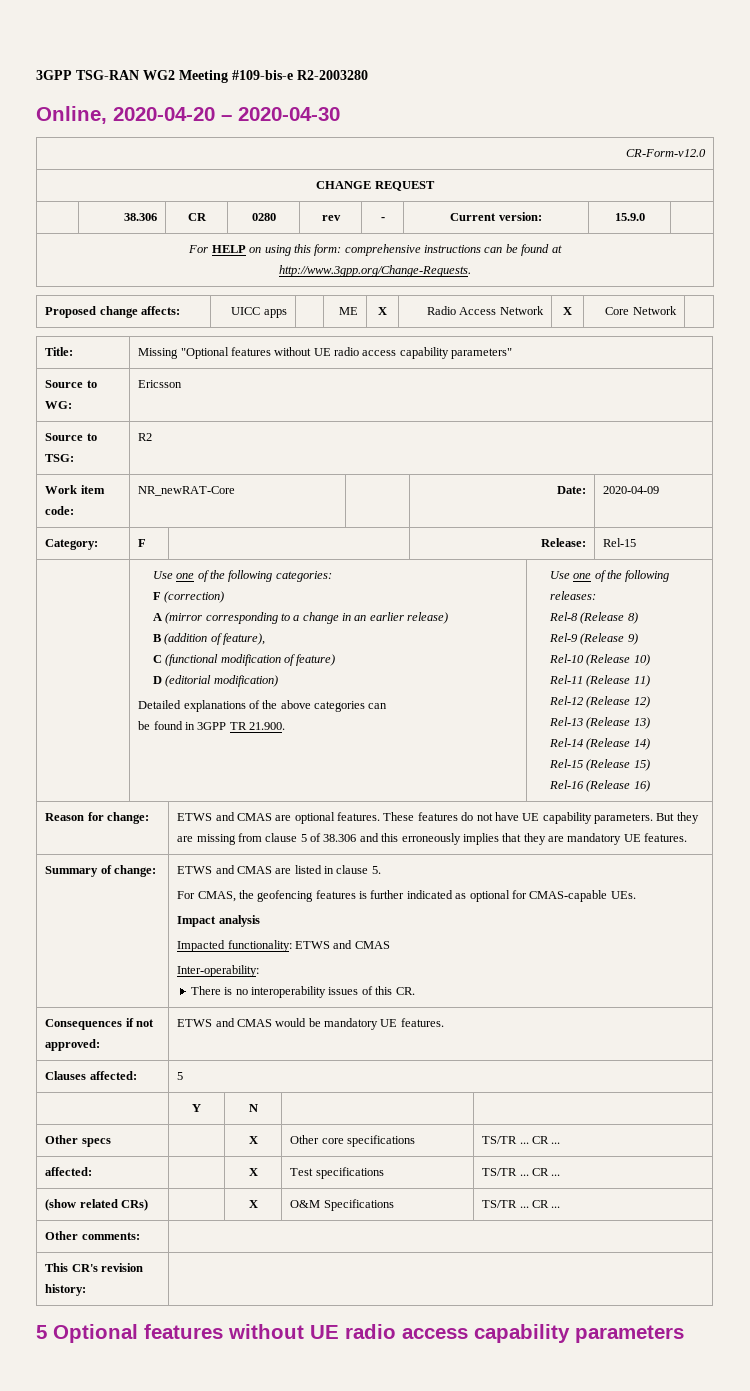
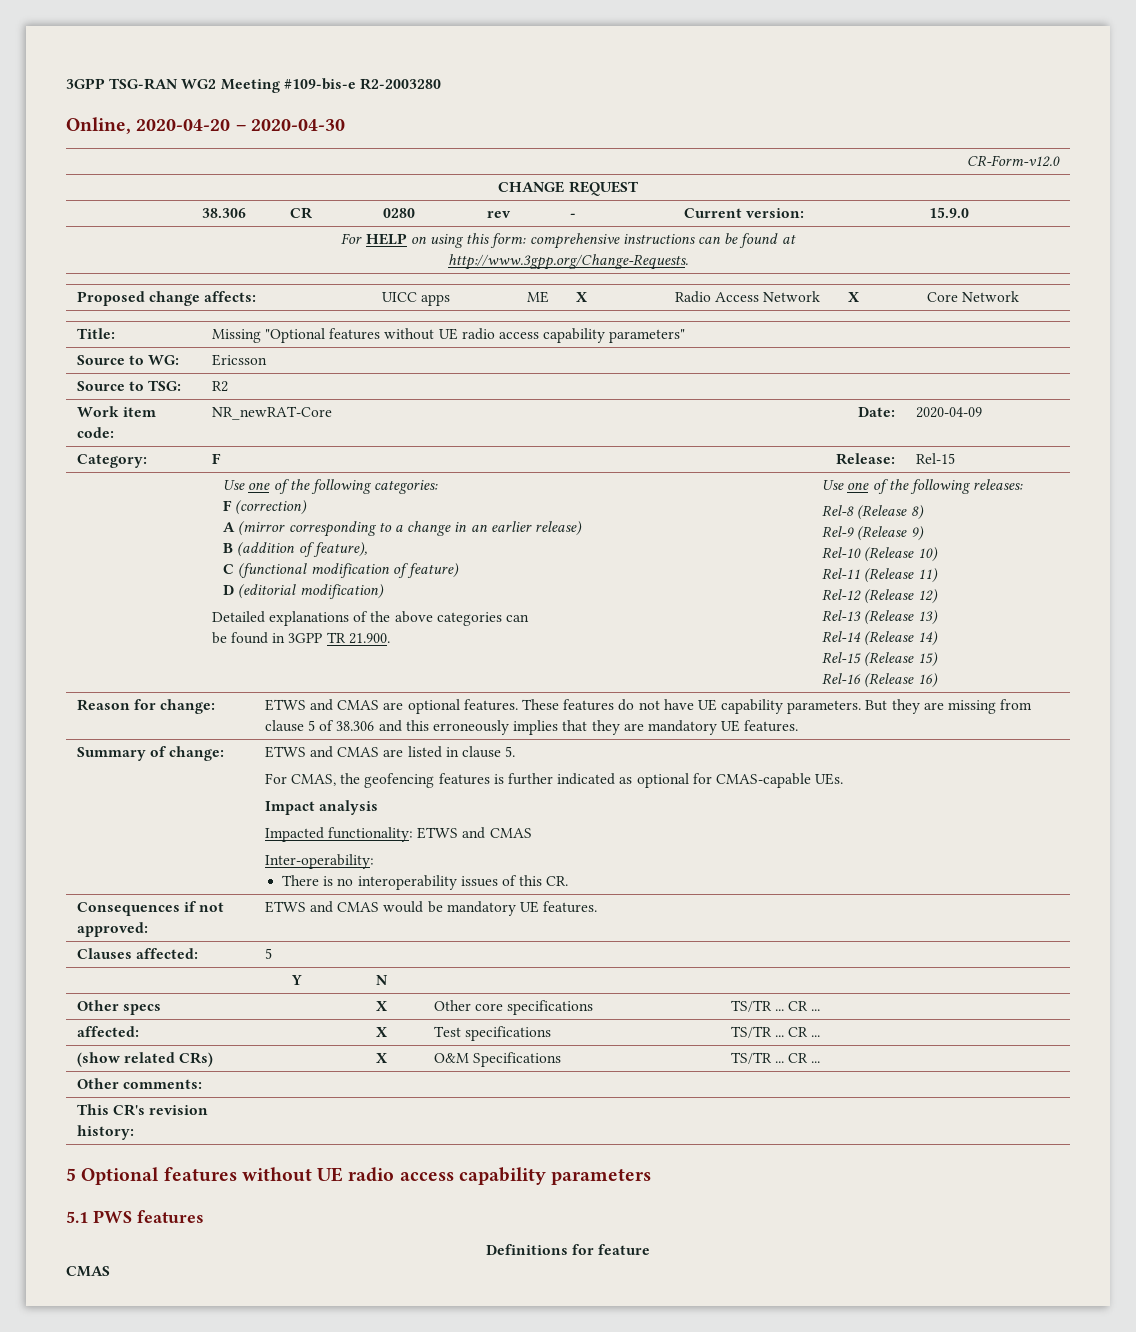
(684, 1334) none -> [66,1210,204,1223] [485,1244,651,1255] [66,1266,110,1277] // 5.1 PWS features // Definitions for feature // CMAS

